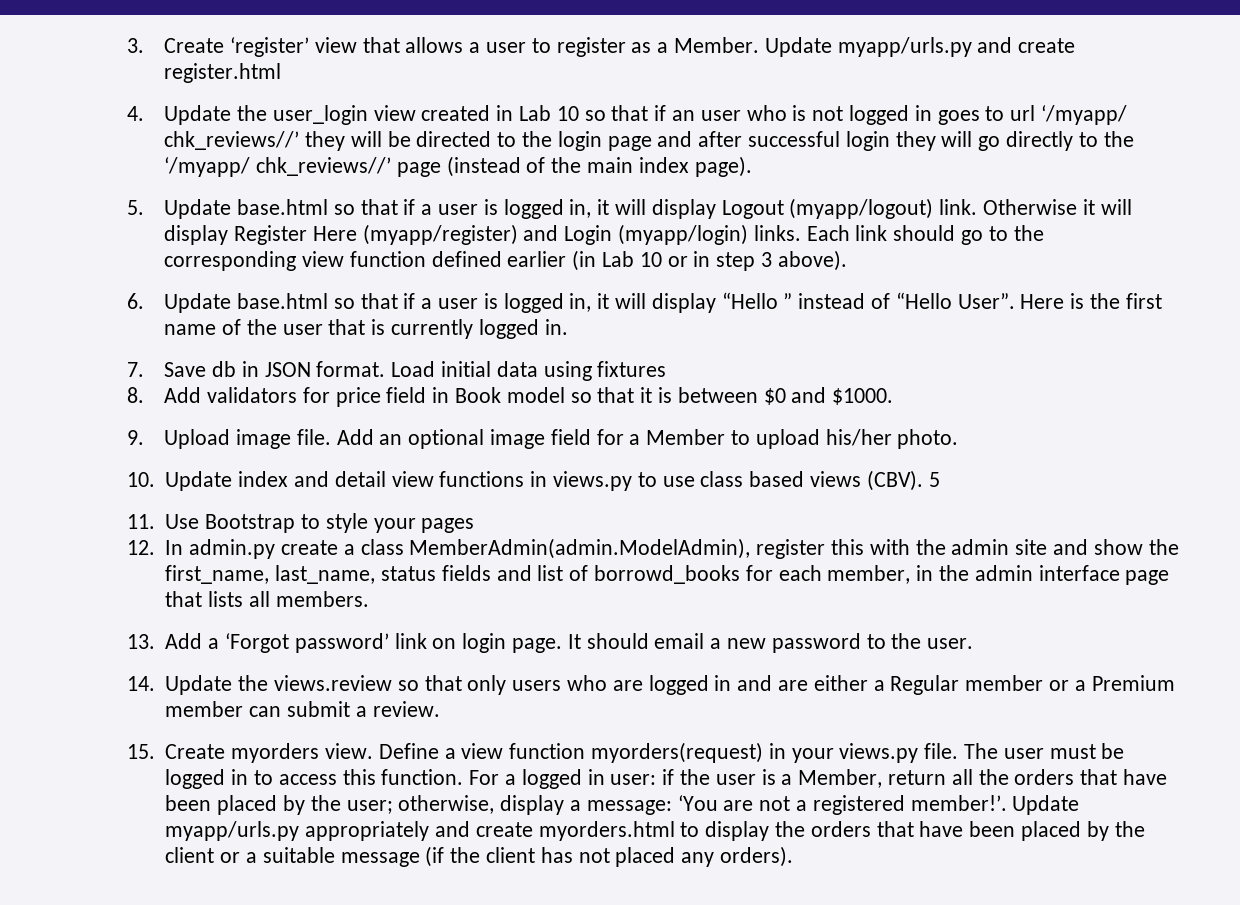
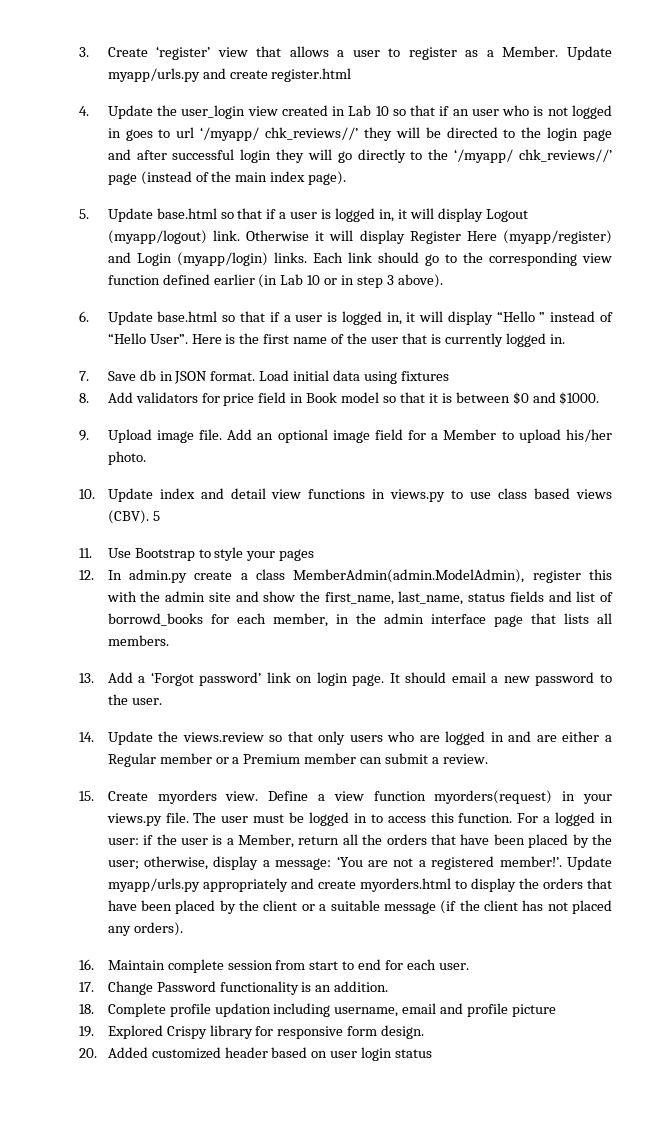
(793, 856) none -> [78,959,469,973] [78,981,389,995] [78,1003,557,1017] [78,1025,425,1039] [78,1047,433,1061] // 16. Maintain complete session from start to end for each user. // 17. Change Password functionality is an addition. // 18. Complete profile updation including username, email and profile picture // 19. Explored Crispy library for responsive form design. // 20. Added customized header based on user login status

